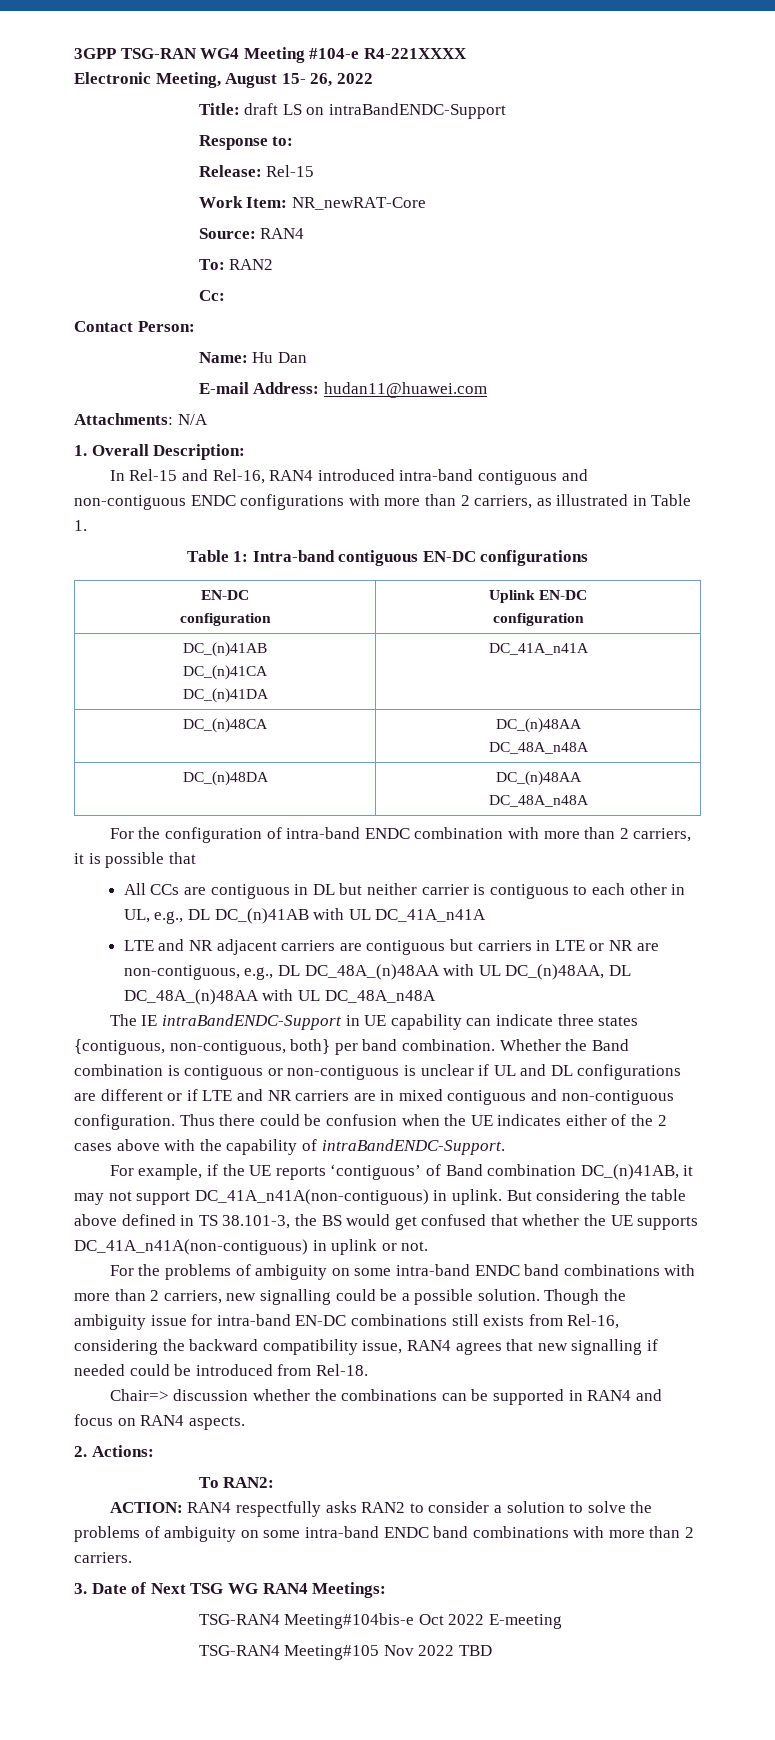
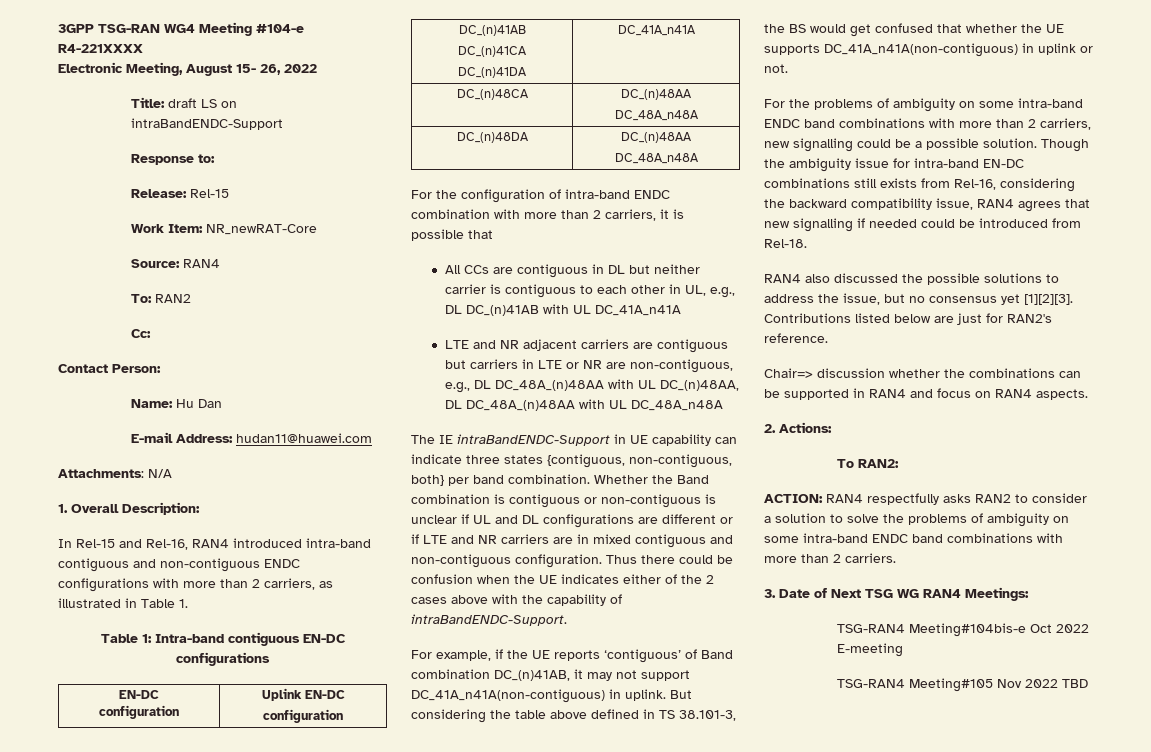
(368, 1370) none -> [764,273,1059,285] [764,293,1073,305] [764,313,1052,325] [764,333,828,343] // RAN4 also discussed the possible solutions to address the issue, but no consensus yet [1][2][3]. Contributions listed below are just for RAN2's reference.

